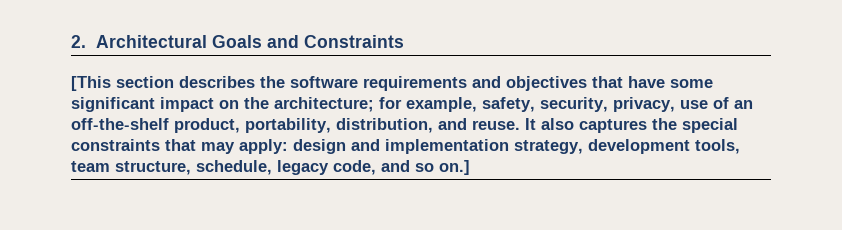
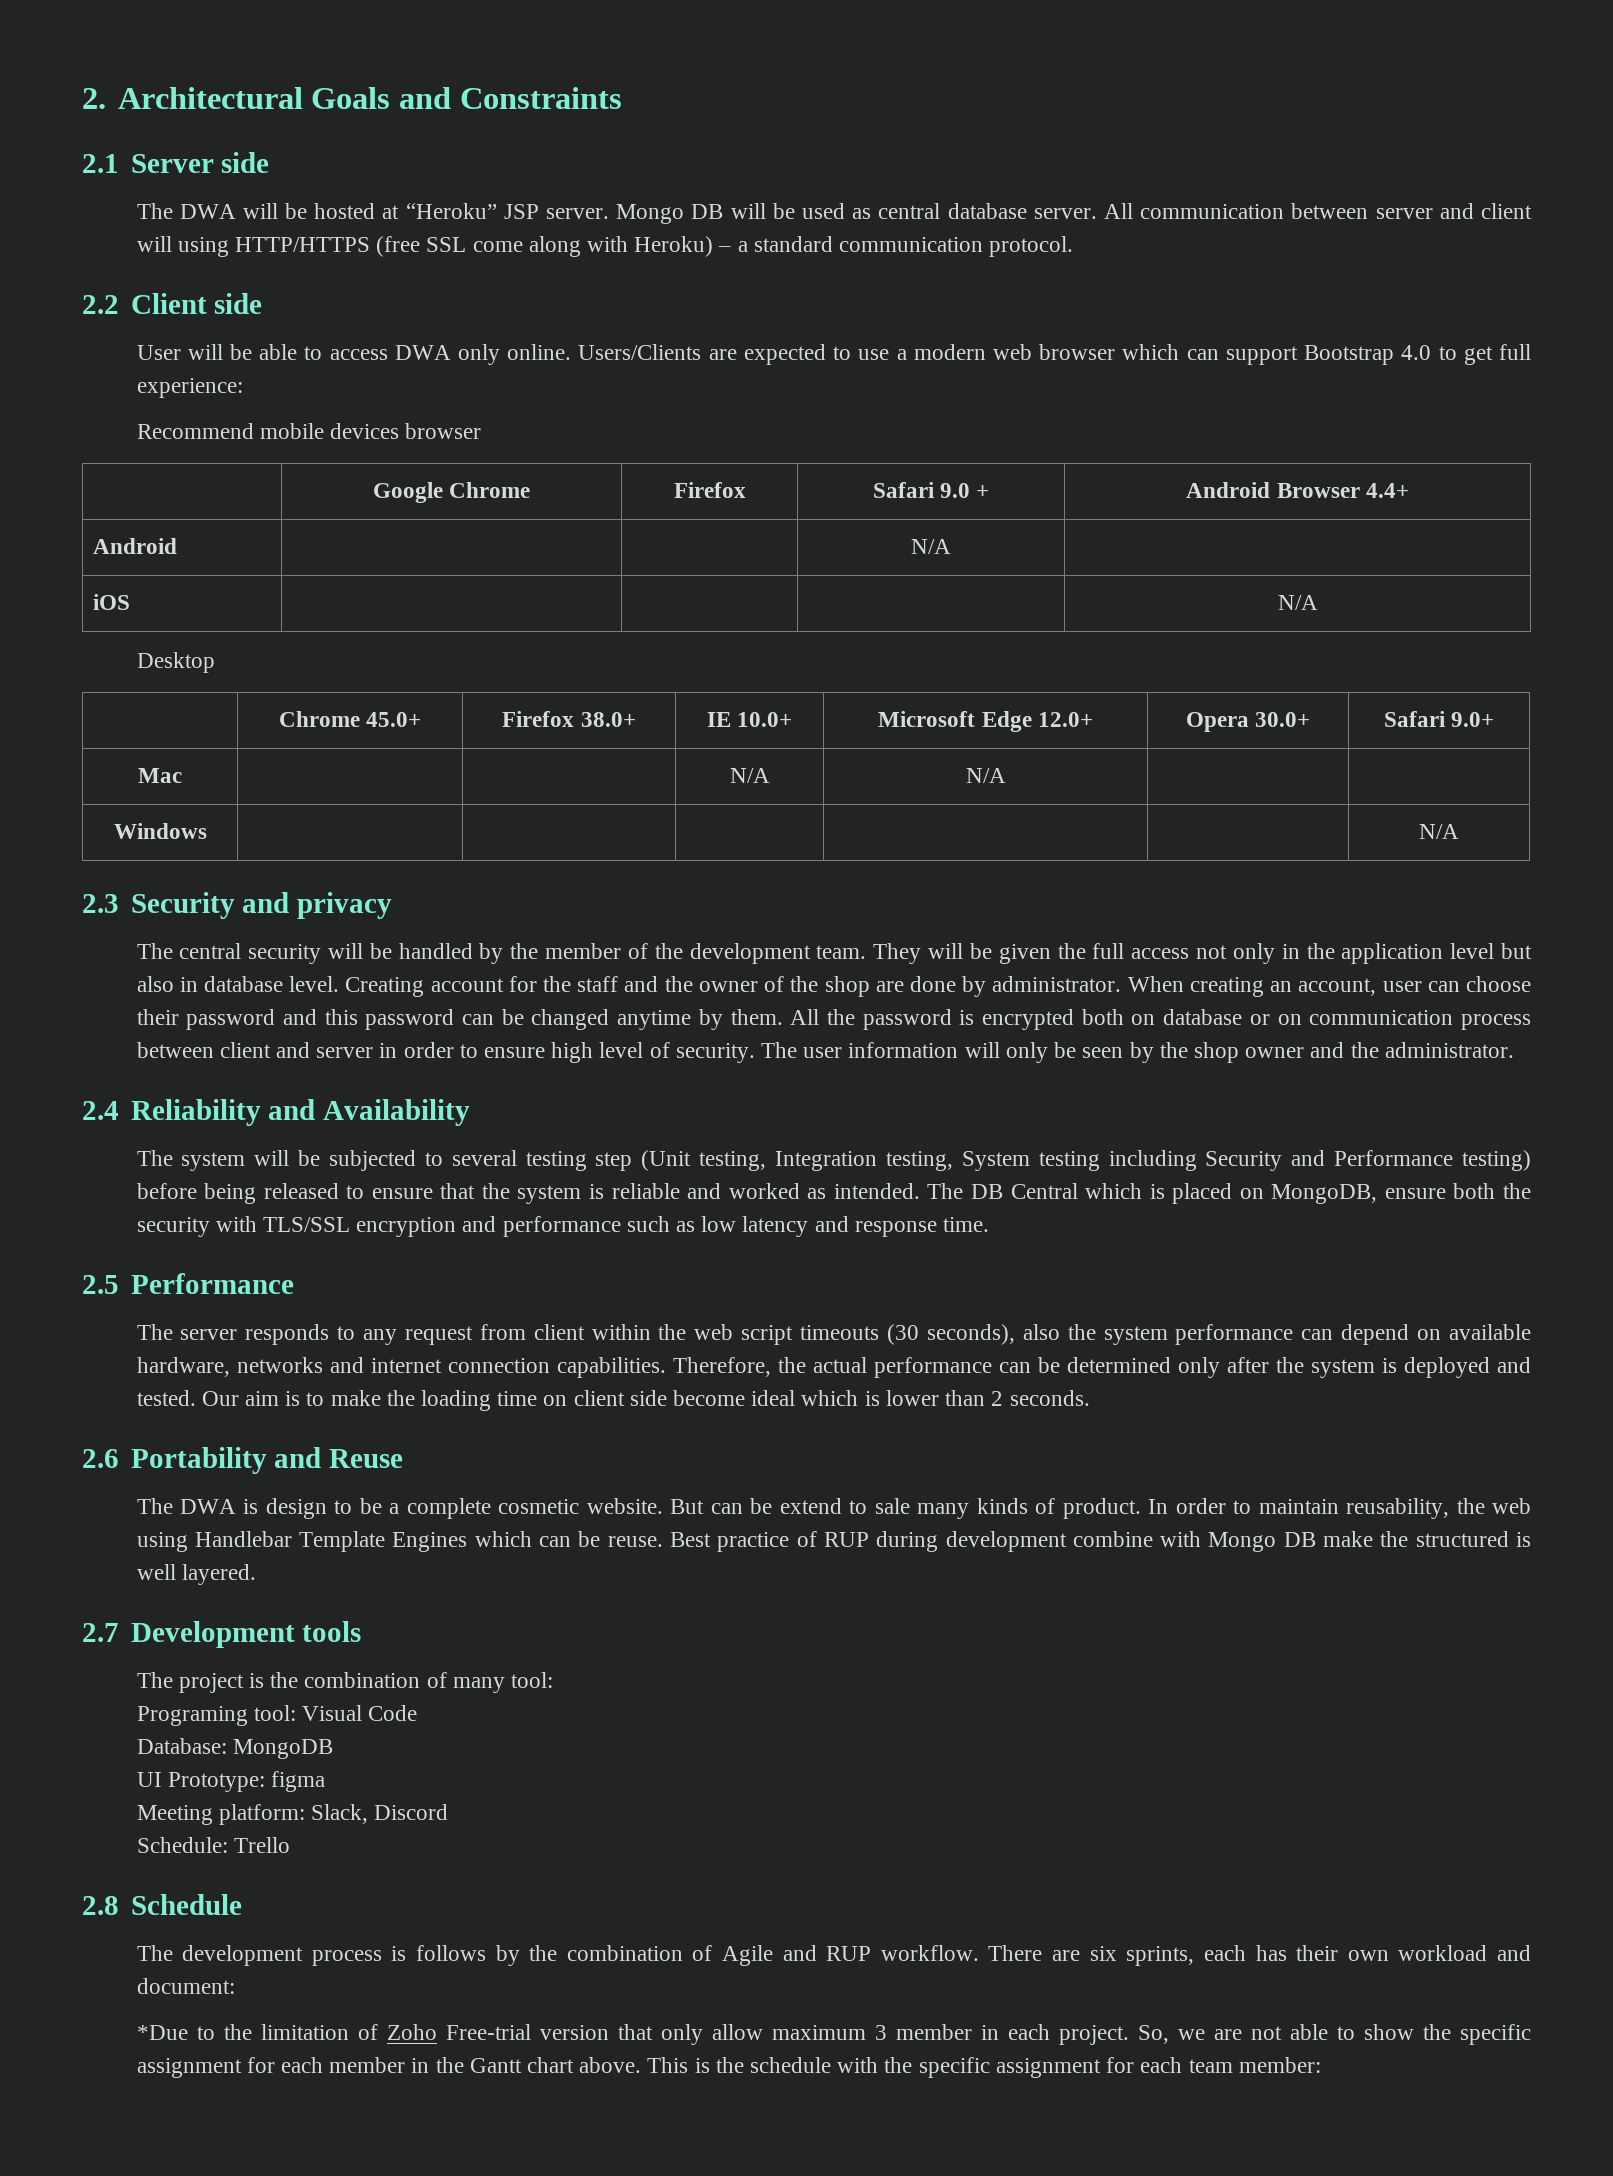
[71,76,713,91] [71,97,753,112] [71,118,738,133] [71,139,740,154] [71,160,470,175] [This section describes the software requirements and objectives that have some significant impact on the architecture; for example, safety, security, privacy, use of an off-the-shelf product, portability, distribution, and reuse. It also captures the special constraints that may apply: design and implementation strategy, development tools, team structure, schedule, legacy code, and so on.] -> [82,152,270,173] [136,203,1532,224] [136,236,1074,257] [82,293,263,314] [136,344,1532,365] [136,378,243,398] [136,423,482,439] [372,482,531,503] [673,482,746,498] [872,482,990,498] [1186,482,1409,498] [92,538,177,554] [911,539,951,554] [92,594,130,610] [1277,595,1318,610] [136,652,215,673] [278,711,422,727] [502,711,636,727] [706,712,793,727] [878,711,1093,732] [1185,712,1311,732] [1383,711,1495,727] [138,768,182,783] [729,768,770,783] [965,768,1006,783] [113,823,207,839] [1419,824,1459,839] [82,892,393,919] [136,943,1532,964] [136,976,1532,997] [136,1009,1532,1030] [136,1042,1514,1063] [82,1099,471,1126] [136,1150,1531,1171] [136,1183,1531,1204] [136,1216,990,1237] [82,1273,294,1294] [136,1324,1531,1345] [136,1357,1531,1378] [136,1390,1090,1411] [82,1447,404,1474] [136,1498,1531,1519] [136,1531,1531,1552] [136,1564,256,1585] [82,1621,362,1648] [136,1672,553,1693] [136,1705,418,1726] [136,1738,333,1759] [136,1771,325,1792] [136,1804,449,1825] [136,1837,290,1853] [82,1894,242,1915] [136,1945,1531,1966] [136,1978,235,1994] [136,2024,1532,2045] [136,2057,1321,2078] 2.1 Server side // The DWA will be hosted at “Heroku” JSP server. Mongo DB will be used as central database server. All communication between server and client will using HTTP/HTTPS (free SSL come along with Heroku) – a standard communication protocol. // 2.2 Client side // User will be able to access DWA only online. Users/Clients are expected to use a modern web browser which can support Bootstrap 4.0 to get full experience: // Recommend mobile devices browser // | Google Chrome | Firefox | Safari 9.0 + | Android Browser 4.4+ // Android | | | N/A | // iOS | | | | N/A // Desktop // | Chrome 45.0+ | Firefox 38.0+ | IE 10.0+ | Microsoft Edge 12.0+ | Opera 30.0+ | Safari 9.0+ // Mac | | | N/A | N/A | | // Windows | | | | | | N/A // 2.3 Security and privacy // The central security will be handled by the member of the development team. They will be given the full access not only in the application level but also in database level. Creating account for the staff and the owner of the shop are done by administrator. When creating an account, user can choose their password and this password can be changed anytime by them. All the password is encrypted both on database or on communication process between client and server in order to ensure high level of security. The user information will only be seen by the shop owner and the administrator. // 2.4 Reliability and Availability // The system will be subjected to several testing step (Unit testing, Integration testing, System testing including Security and Performance testing) before being released to ensure that the system is reliable and worked as intended. The DB Central which is placed on MongoDB, ensure both the security with TLS/SSL encryption and performance such as low latency and response time. // 2.5 Performance // The server responds to any request from client within the web script timeouts (30 seconds), also the system performance can depend on available hardware, networks and internet connection capabilities. Therefore, the actual performance can be determined only after the system is deployed and tested. Our aim is to make the loading time on client side become ideal which is lower than 2 seconds. // 2.6 Portability and Reuse // The DWA is design to be a complete cosmetic website. But can be extend to sale many kinds of product. In order to maintain reusability, the web using Handlebar Template Engines which can be reuse. Best practice of RUP during development combine with Mongo DB make the structured is well layered. // 2.7 Development tools // The project is the combination of many tool: // Programing tool: Visual Code // Database: MongoDB // UI Prototype: figma // Meeting platform: Slack, Discord // Schedule: Trello // 2.8 Schedule // The development process is follows by the combination of Agile and RUP workflow. There are six sprints, each has their own workload and document: // *Due to the limitation of Zoho Free-trial version that only allow maximum 3 member in each project. So, we are not able to show the specific assignment for each member in the Gantt chart above. This is the schedule with the specific assignment for each team member:

